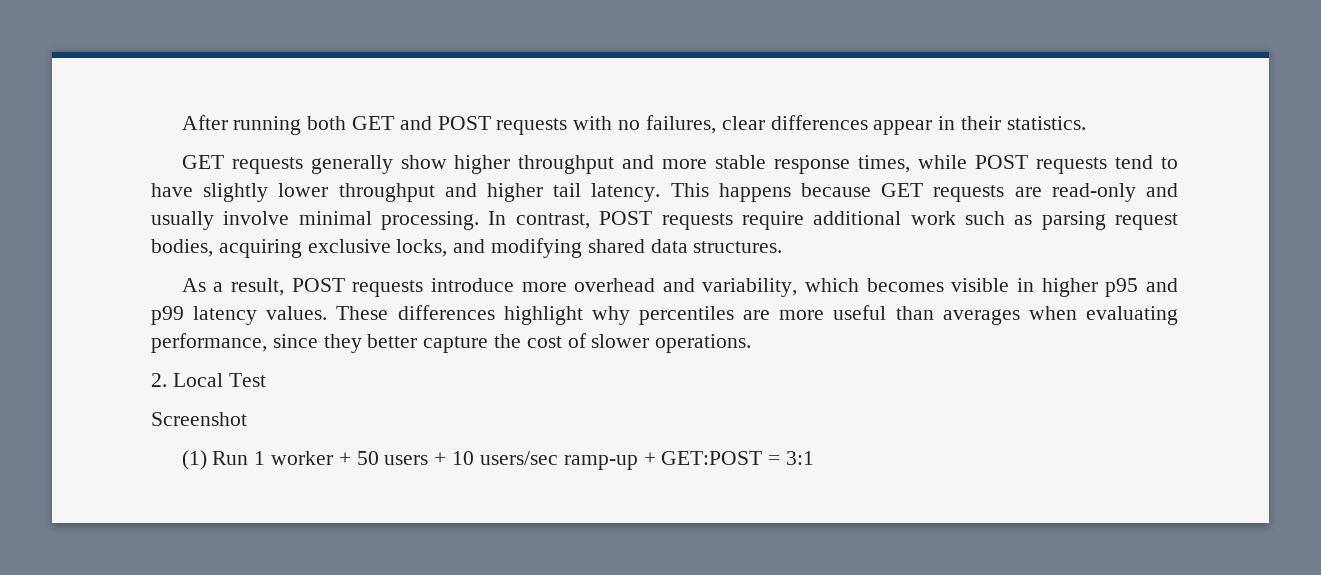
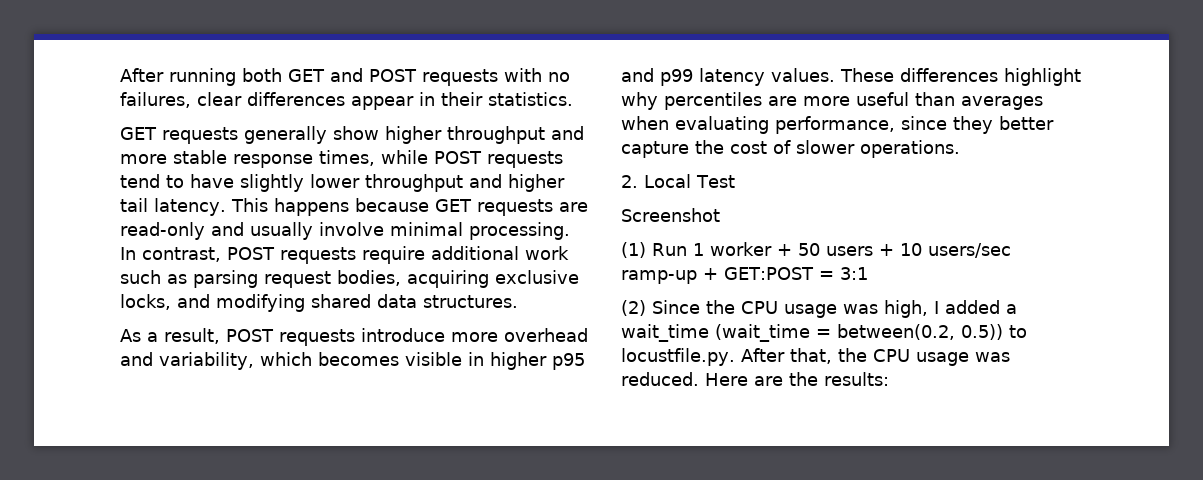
(814, 458) none -> [621,300,1017,318] [621,324,1027,342] [621,348,1010,366] [621,372,889,386] // (2) Since the CPU usage was high, I added a wait_time (wait_time = between(0.2, 0.5)) to locustfile.py. After that, the CPU usage was reduced. Here are the results:

